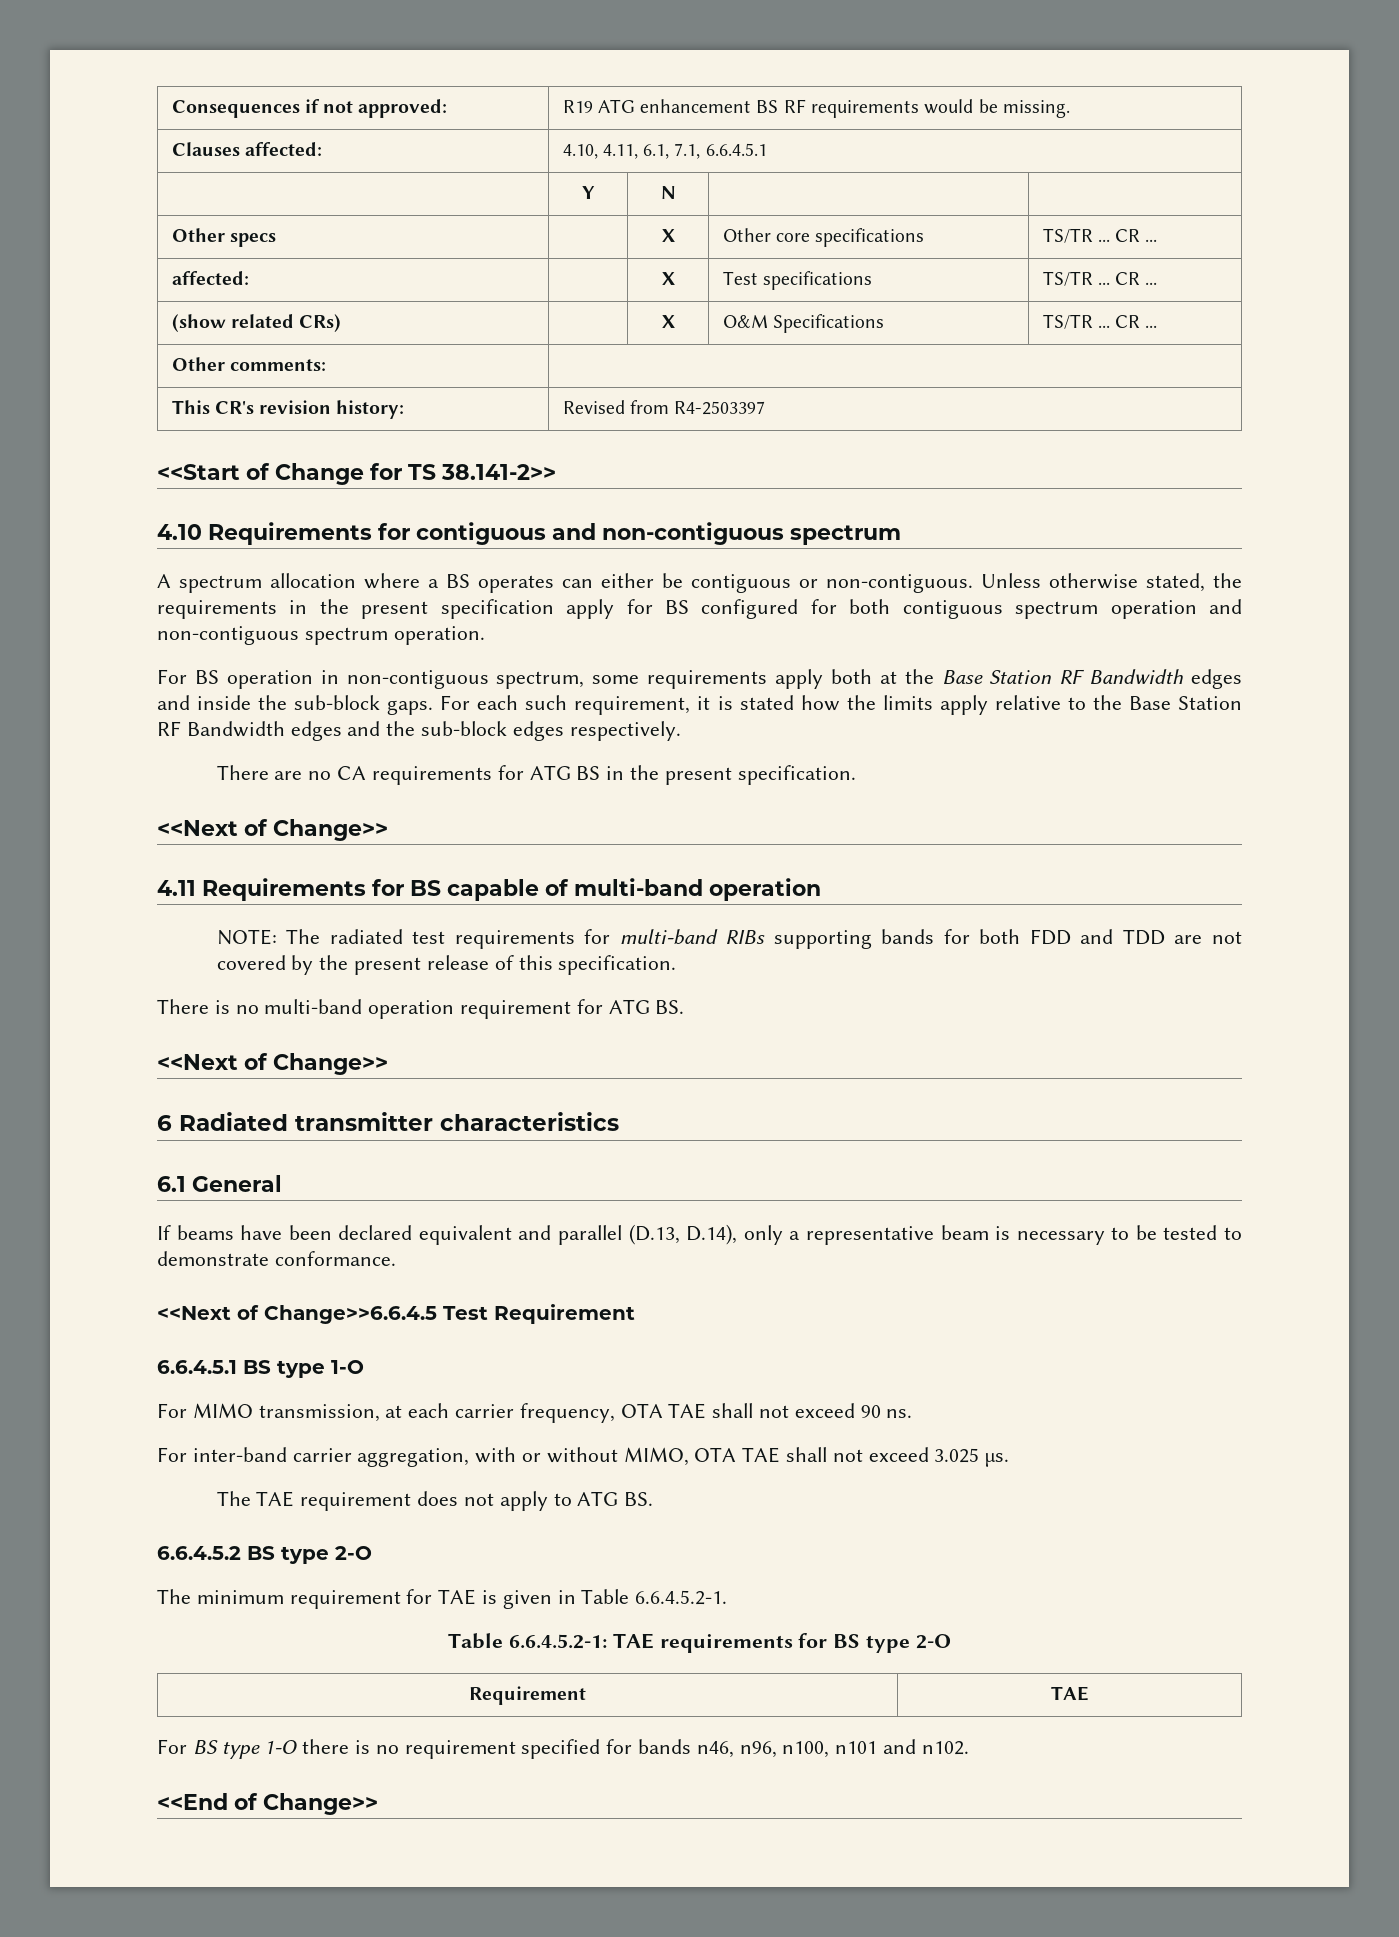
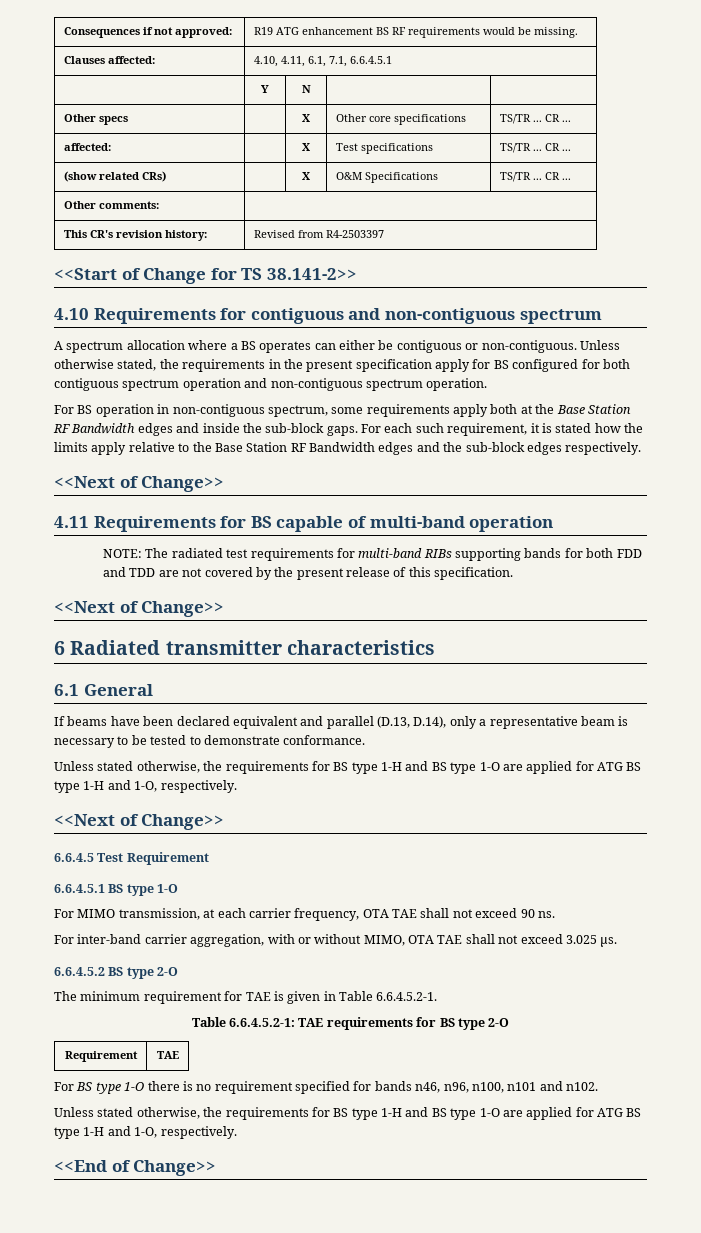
[216,765,856,785] // There are no CA requirements for ATG BS in the present specification. -> (642, 448) none
[157,999,685,1019] // There is no multi-band operation requirement for ATG BS. -> (514, 573) none
[157,1305,437,1324] // <<Next of Change>>6.6.4.5 -> [54,761,642,774] [54,780,237,793] [54,814,225,830] [54,853,94,862] // Unless stated otherwise, the requirements for BS type 1-H and BS type 1-O are applied for ATG BS type 1-H and 1-O, respectively. // <<Next of Change>> // 6.6.4.5
[216,1491,654,1511] // The TAE requirement does not apply to ATG BS. -> (618, 942) none
(969, 1748) none -> [54,1107,642,1120] [54,1126,237,1139] // Unless stated otherwise, the requirements for BS type 1-H and BS type 1-O are applied for ATG BS type 1-H and 1-O, respectively.

